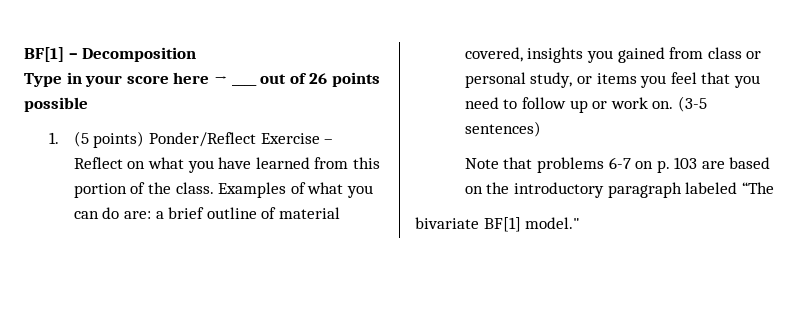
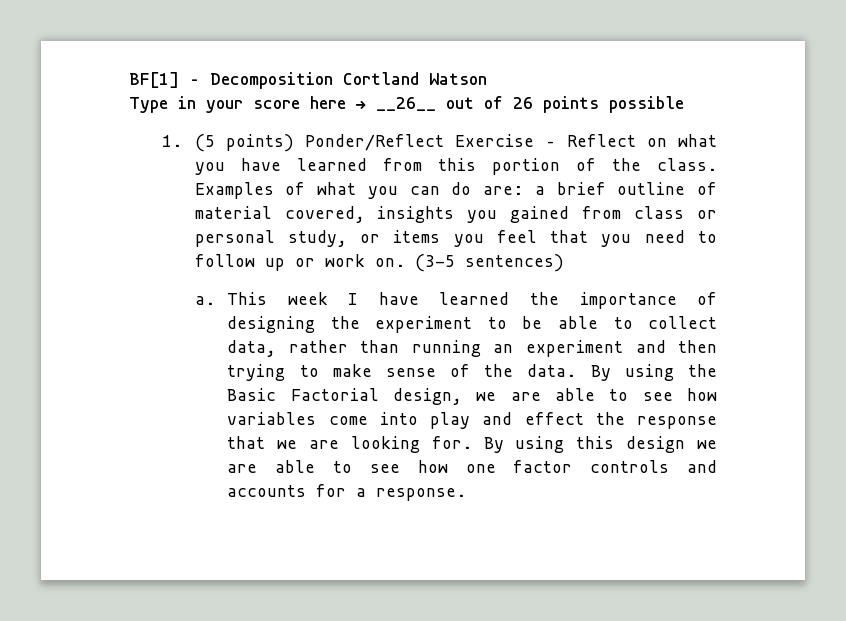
(197, 54) none -> [343,72,487,85] Cortland Watson
[231,84,257,86] ____ -> [376,97,436,111] __26__
[464,157,771,173] [464,182,774,198] [415,217,581,232] Note that problems 6-7 on p. 103 are based on the introductory paragraph labeled “The // bivariate BF[1] model." -> [194,292,717,309] [227,316,717,333] [227,340,717,357] [227,364,717,381] [227,388,717,405] [227,412,717,429] [227,436,717,453] [227,460,717,473] [227,484,467,501] a. This week I have learned the importance of designing the experiment to be able to collect data, rather than running an experiment and then trying to make sense of the data. By using the Basic Factorial design, we are able to see how variables come into play and effect the response that we are looking for. By using this design we are able to see how one factor controls and accounts for a response.

